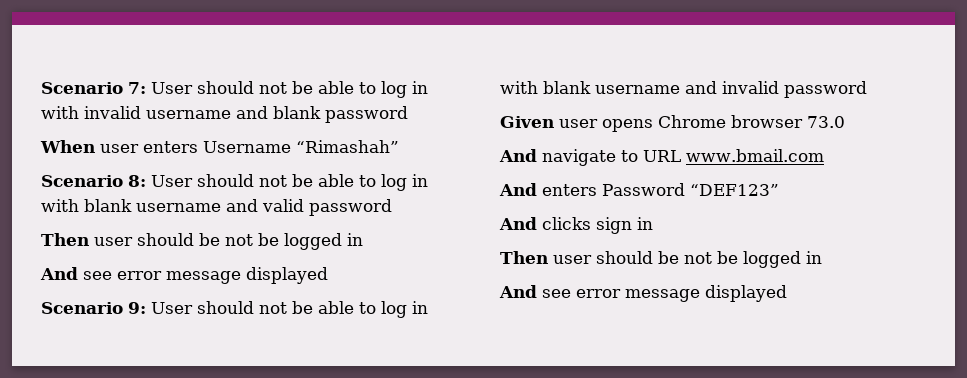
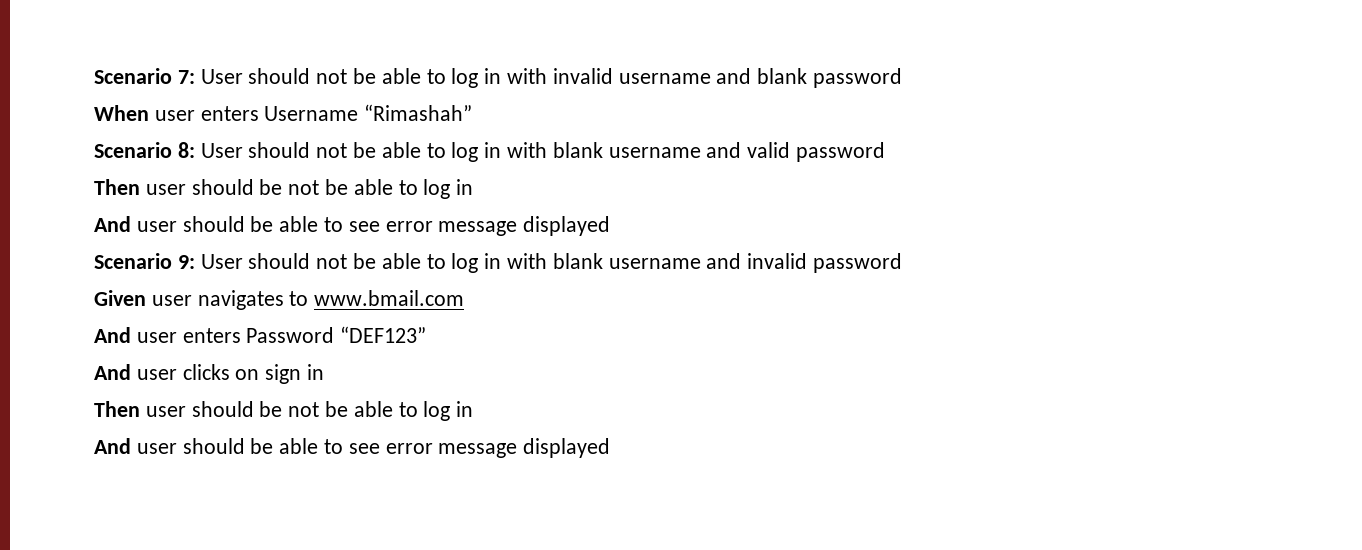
[284,233,363,250] [40,267,78,280] logged in // And -> [353,179,474,199] [94,216,344,232] able to log in // And user should be able to
[602,115,845,132] [499,149,681,166] opens Chrome browser 73.0 // And navigate to URL -> [197,290,309,310] navigates to
(537, 189) none -> [136,332,177,343] user
[542,217,591,230] clicks -> [136,364,260,380] user clicks on
[743,251,822,268] [499,285,537,298] logged in // And -> [353,401,474,421] [94,438,344,454] able to log in // And user should be able to

